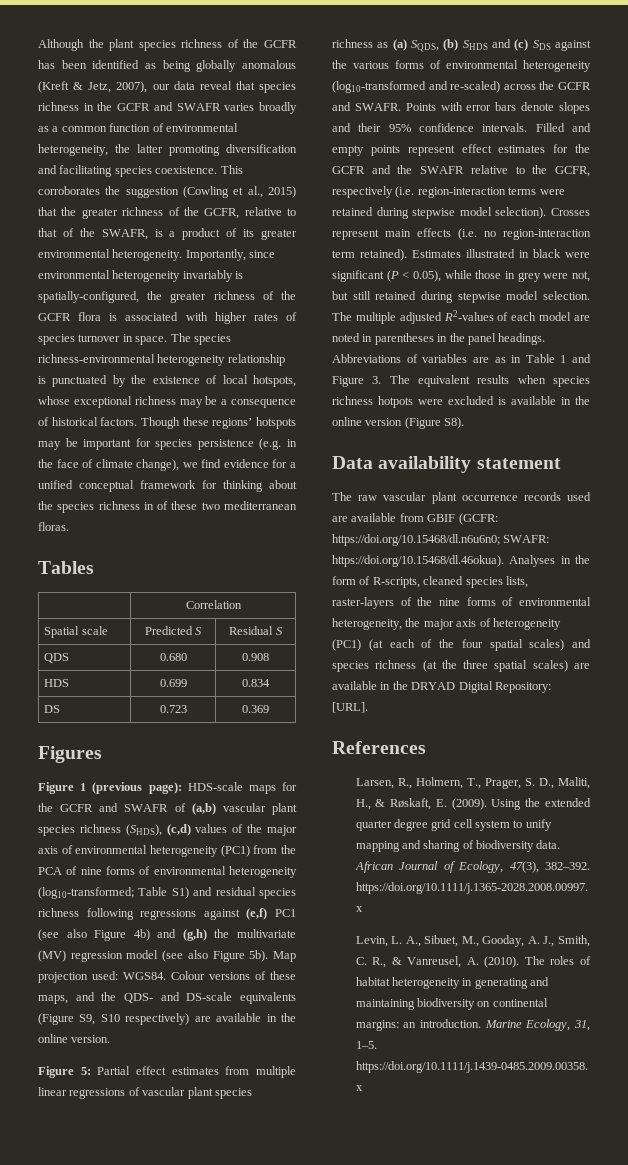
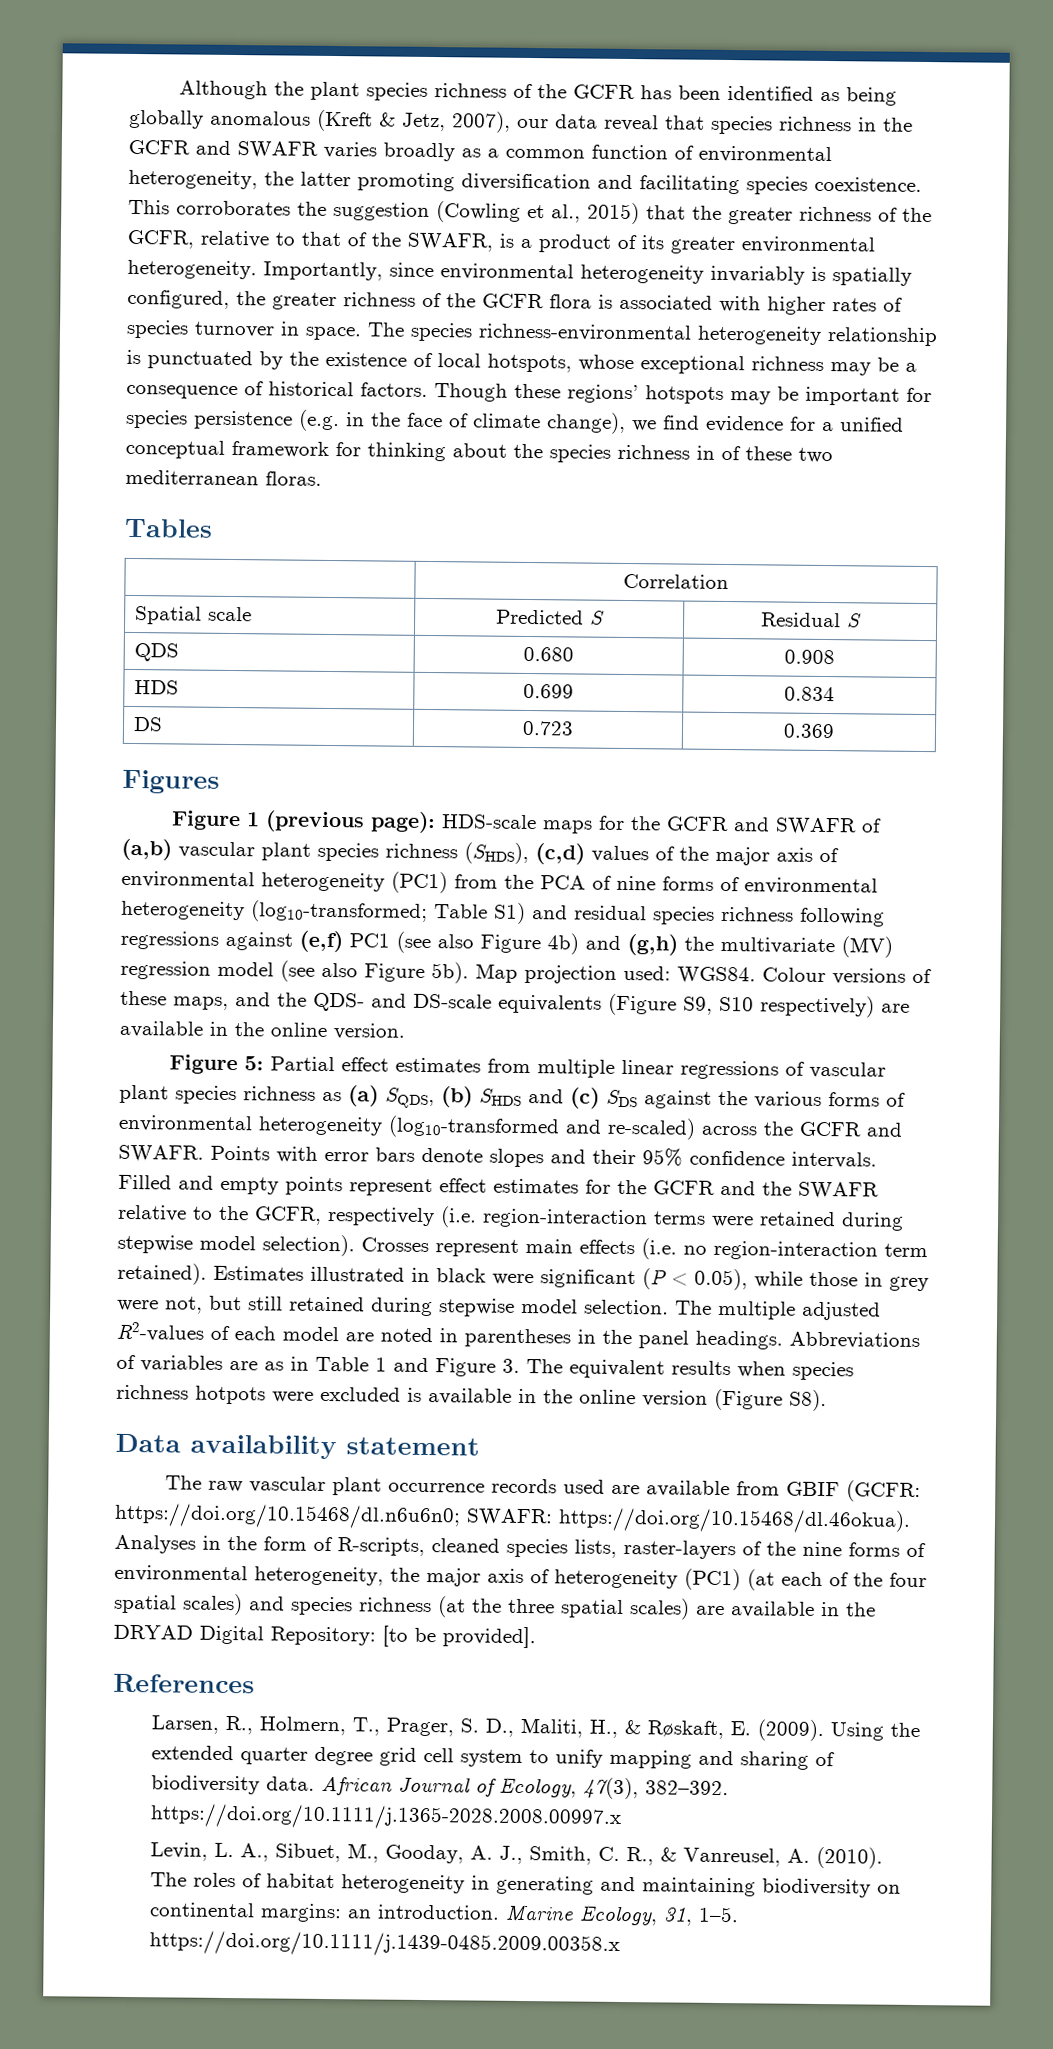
[38,291,139,303] spatially-configured, -> [832,267,912,286] [127,289,230,309] spatially configured,
[332,702,368,713] [URL]. -> [382,1625,536,1649] [to be provided].

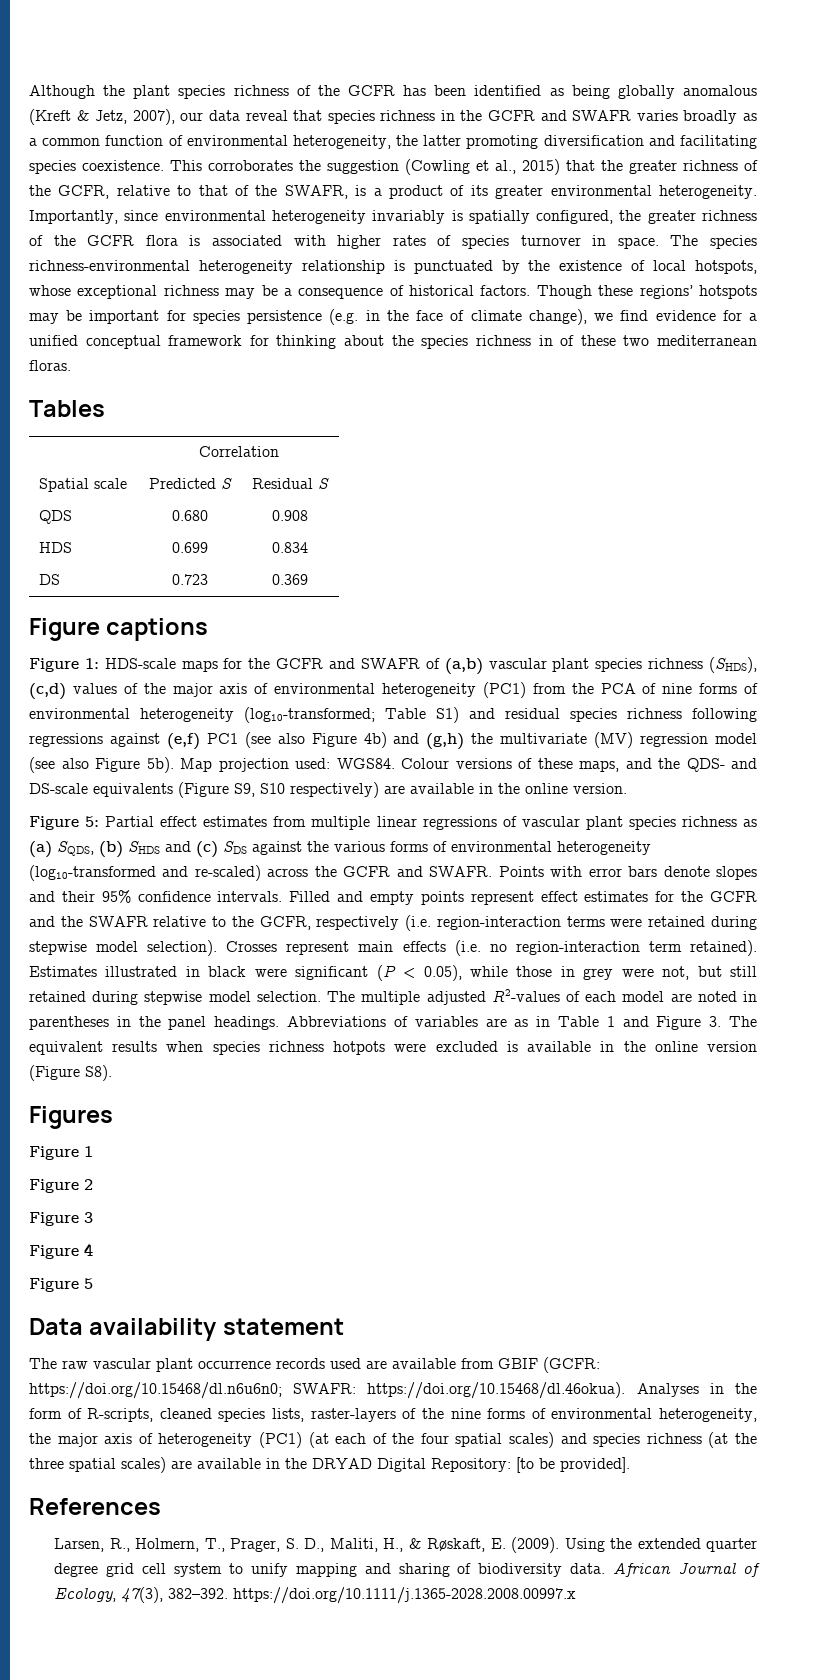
[122,769,220,794] [171,810,437,834] Figures // Figure 1 (previous page): -> [29,618,209,641] [29,658,99,672] Figure captions // Figure 1:
(827, 1400) none -> [29,1106,113,1129] [29,1146,93,1160] [29,1179,93,1193] [29,1212,93,1226] [29,1243,93,1259] [29,1278,93,1292] // Figures // Figure 1 // Figure 2 // Figure 3 // Figure 4 // Figure 5
[149,1842,883,1869] [149,1872,901,1898] [148,1902,739,1926] [148,1930,620,1958] // Levin, L. A., Sibuet, M., Gooday, A. J., Smith, C. R., & Vanreusel, A. (2010). The roles of habitat heterogeneity in generating and maintaining biodiversity on continental margins: an introduction. Marine Ecology, 31, 1–5. https://doi.org/10.1111/j.1439-0485.2009.00358.x -> (577, 1595) none

